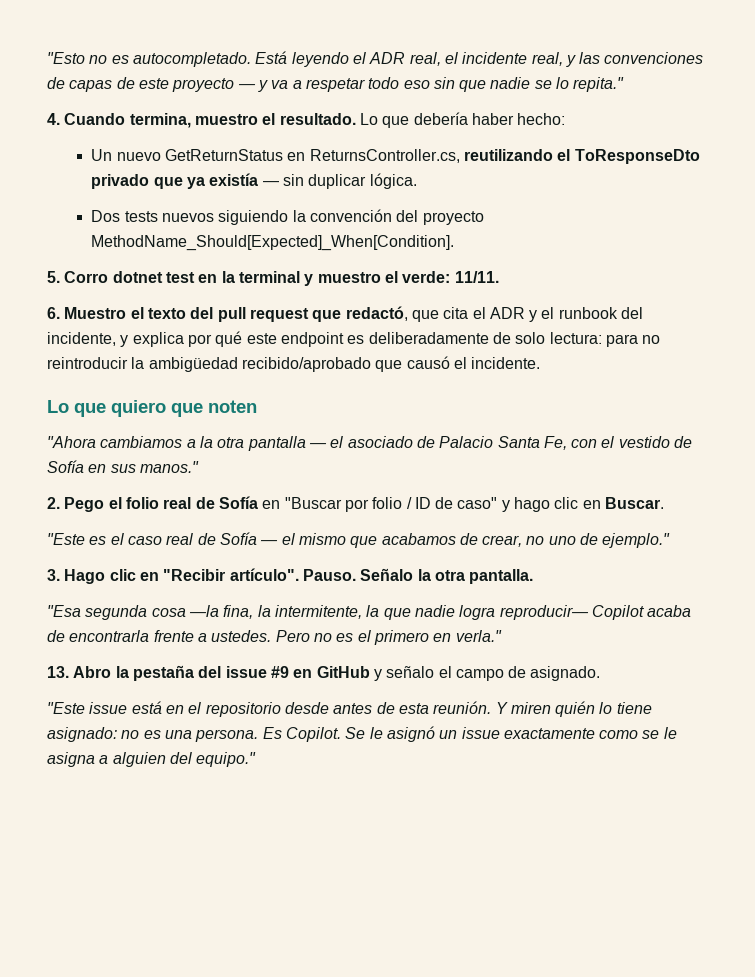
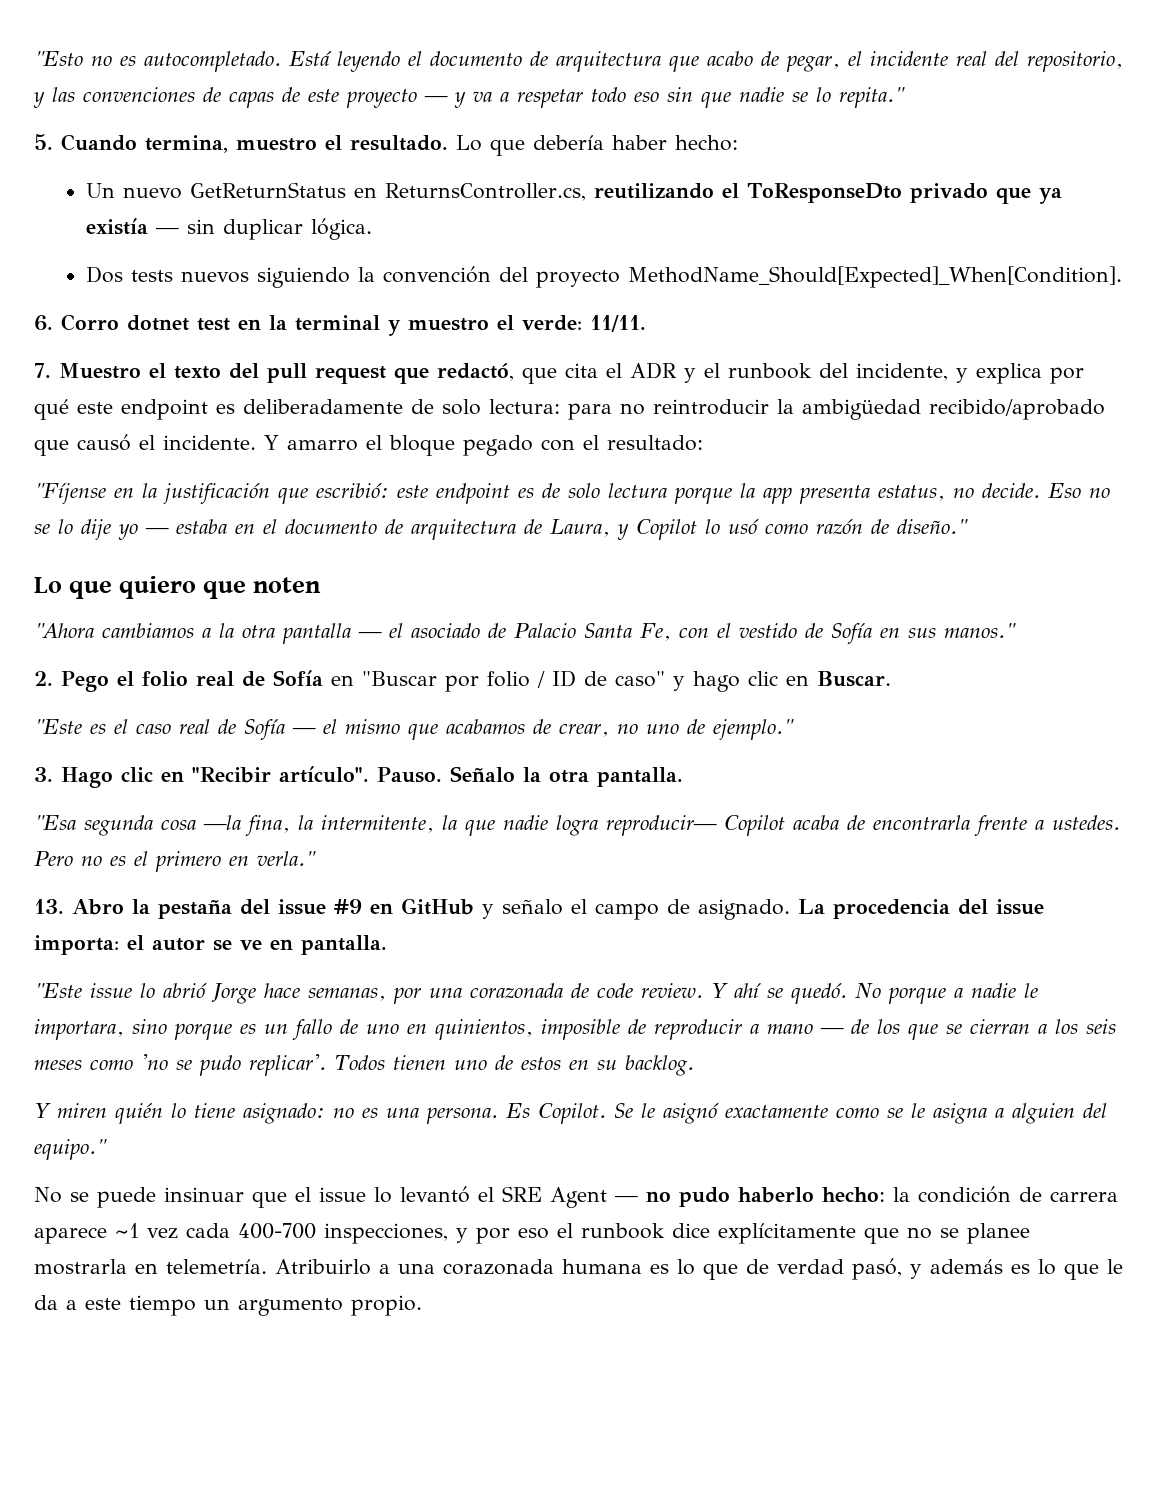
[369,52,563,66] ADR real, el incidente real, -> [430,51,1123,72] documento de arquitectura que acabo de pegar, el incidente real del repositorio,
[47,113,60,125] 4. -> [34,134,53,150] 5.
[47,271,60,283] 5. -> [34,315,53,331] 6.
[47,307,60,319] 6. -> [34,363,51,378] 7.
(541, 363) none -> [264,435,703,456] [34,483,1110,504] [34,519,968,540] Y amarro el bloque pegado con el resultado: // "Fíjense en la justificación que escribió: este endpoint es de solo lectura porque la app presenta estatus, no decide. Eso no se lo dije yo — estaba en el documento de arquitectura de Laura, y Copilot lo usó como razón de diseño."
[47,701,492,717] // "Este issue está en el repositorio desde antes de esta reunión. -> [798,899,1044,919] [34,935,387,955] [34,983,1038,1004] [34,1019,1116,1040] [34,1054,694,1076] La procedencia del issue importa: el autor se ve en pantalla. // "Este issue lo abrió Jorge hace semanas, por una corazonada de code review. Y ahí se quedó. No porque a nadie le importara, sino porque es un fallo de uno en quinientos, imposible de reproducir a mano — de los que se cierran a los seis meses como 'no se pudo replicar'. Todos tienen uno de estos en su backlog. //
[439,727,500,739] un issue -> (719, 1113) none
(257, 759) none -> [34,1186,1118,1208] [34,1223,1030,1244] [34,1258,1123,1280] [34,1295,422,1316] // No se puede insinuar que el issue lo levantó el SRE Agent — no pudo haberlo hecho: la condición de carrera aparece ~1 vez cada 400-700 inspecciones, y por eso el runbook dice explícitamente que no se planee mostrarla en telemetría. Atribuirlo a una corazonada humana es lo que de verdad pasó, y además es lo que le da a este tiempo un argumento propio.

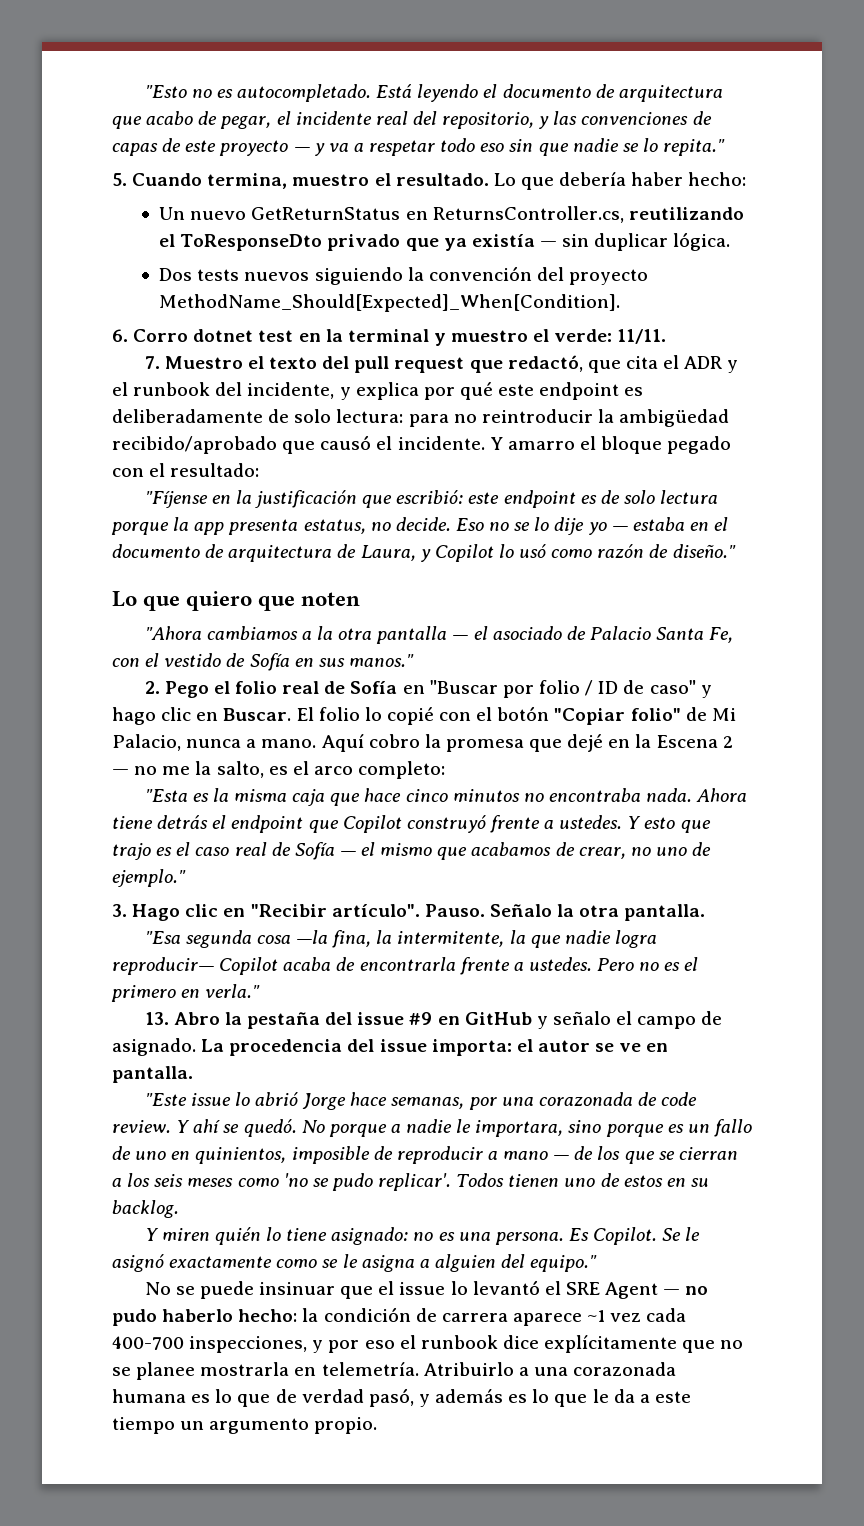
[34,719,82,734] // "Este -> [296,706,736,725] [112,734,733,752] [112,761,446,779] [144,788,748,806] [112,815,711,833] [112,843,151,860] El folio lo copié con el botón "Copiar folio" de Mi Palacio, nunca a mano. Aquí cobro la promesa que dejé en la Escena 2 — no me la salto, es el arco completo: // "Esta es la misma caja que hace cinco minutos no encontraba nada. Ahora tiene detrás el endpoint que Copilot construyó frente a ustedes. Y esto que trajo

